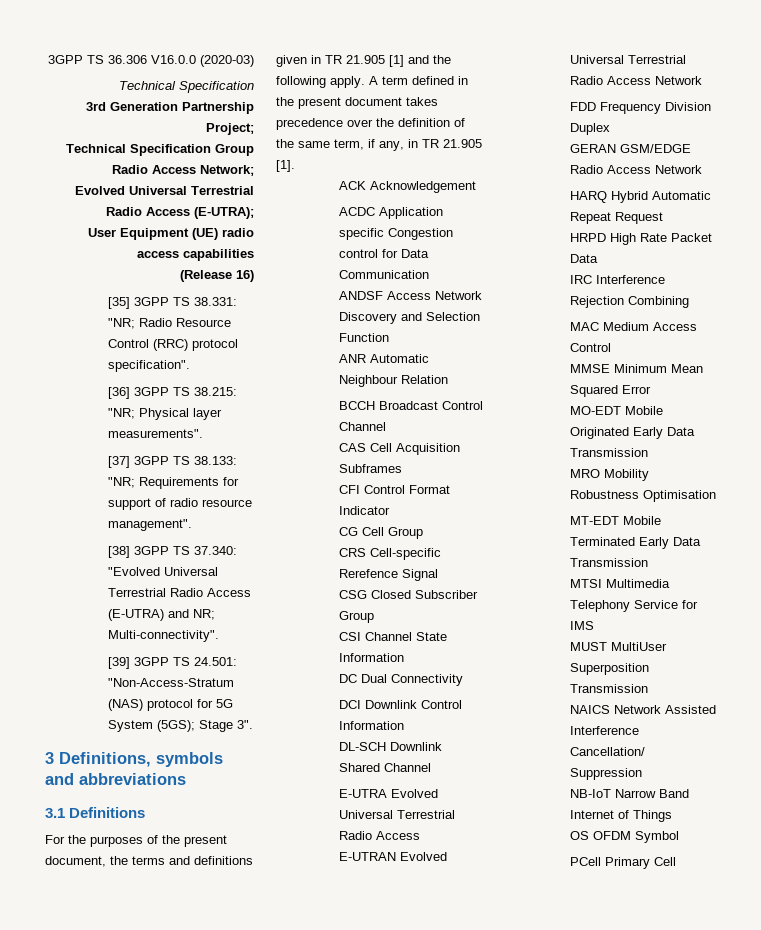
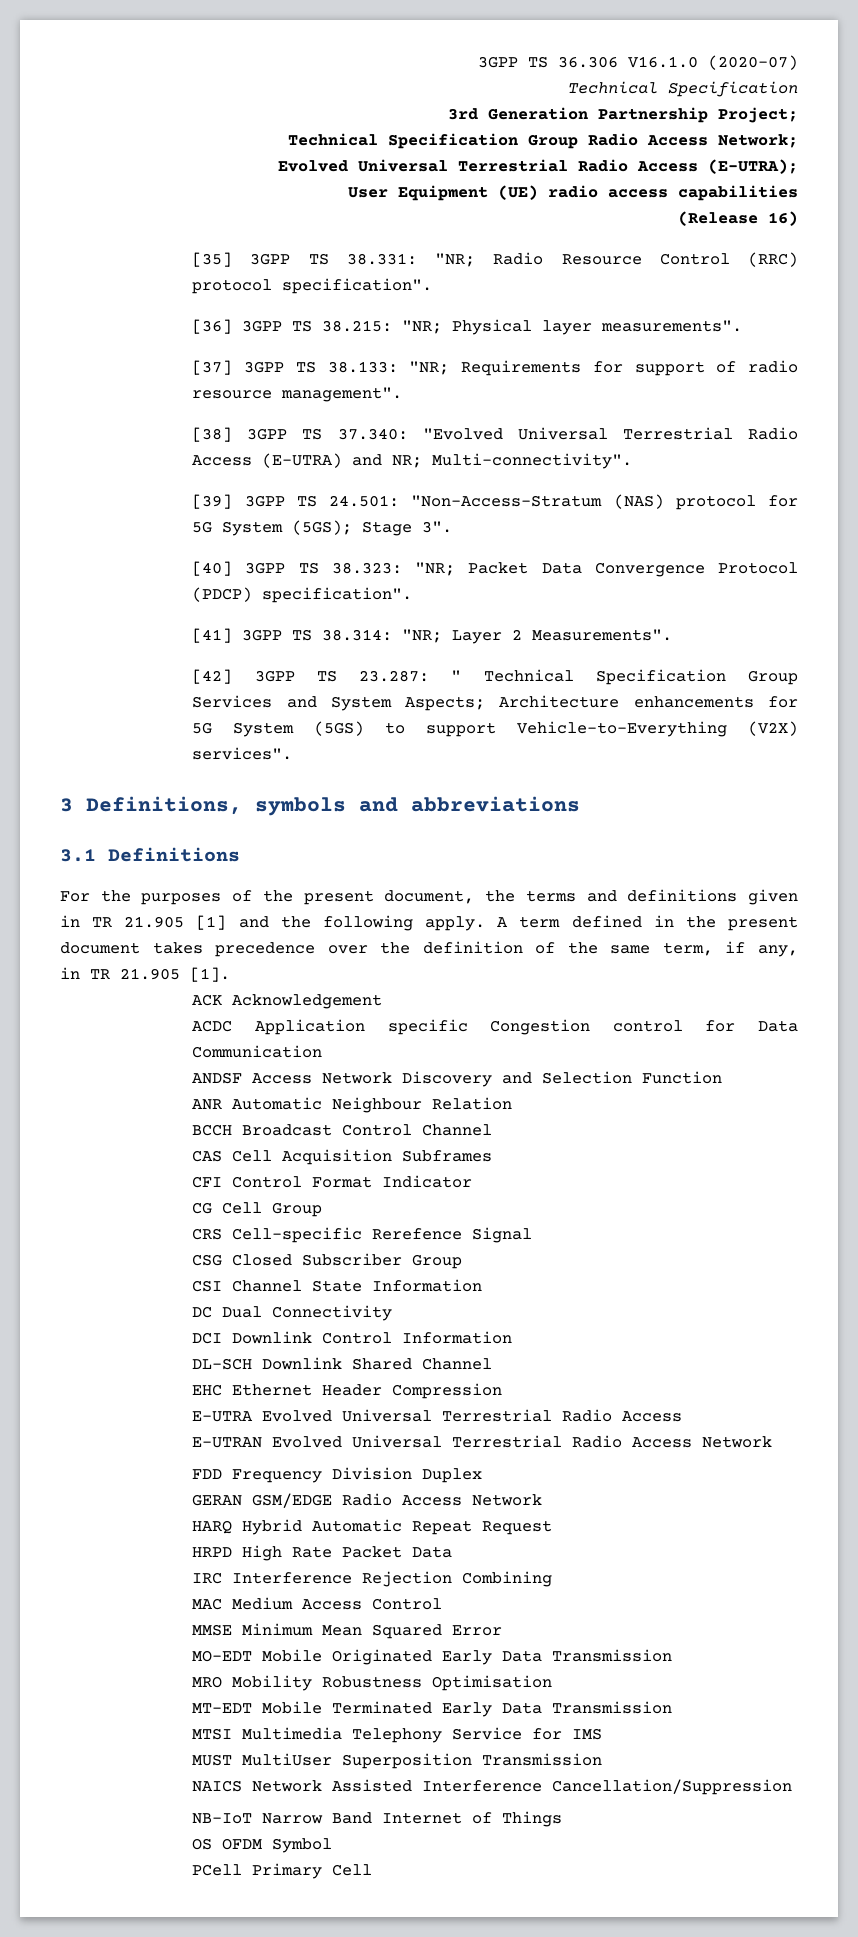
[151,55,254,67] V16.0.0 (2020-03) -> [628,55,798,70] V16.1.0 (2020-07)
(253, 724) none -> [192,561,798,577] [192,587,413,603] [192,628,673,644] [192,669,798,685] [192,695,798,711] [192,721,798,737] [192,747,293,760] // [40] 3GPP TS 38.323: "NR; Packet Data Convergence Protocol (PDCP) specification". // [41] 3GPP TS 38.314: "NR; Layer 2 Measurements". // [42] 3GPP TS 23.287: " Technical Specification Group Services and System Aspects; Architecture enhancements for 5G System (5GS) to support Vehicle-to-Everything (V2X) services".
(431, 767) none -> [192,1383,503,1399] // EHC Ethernet Header Compression

